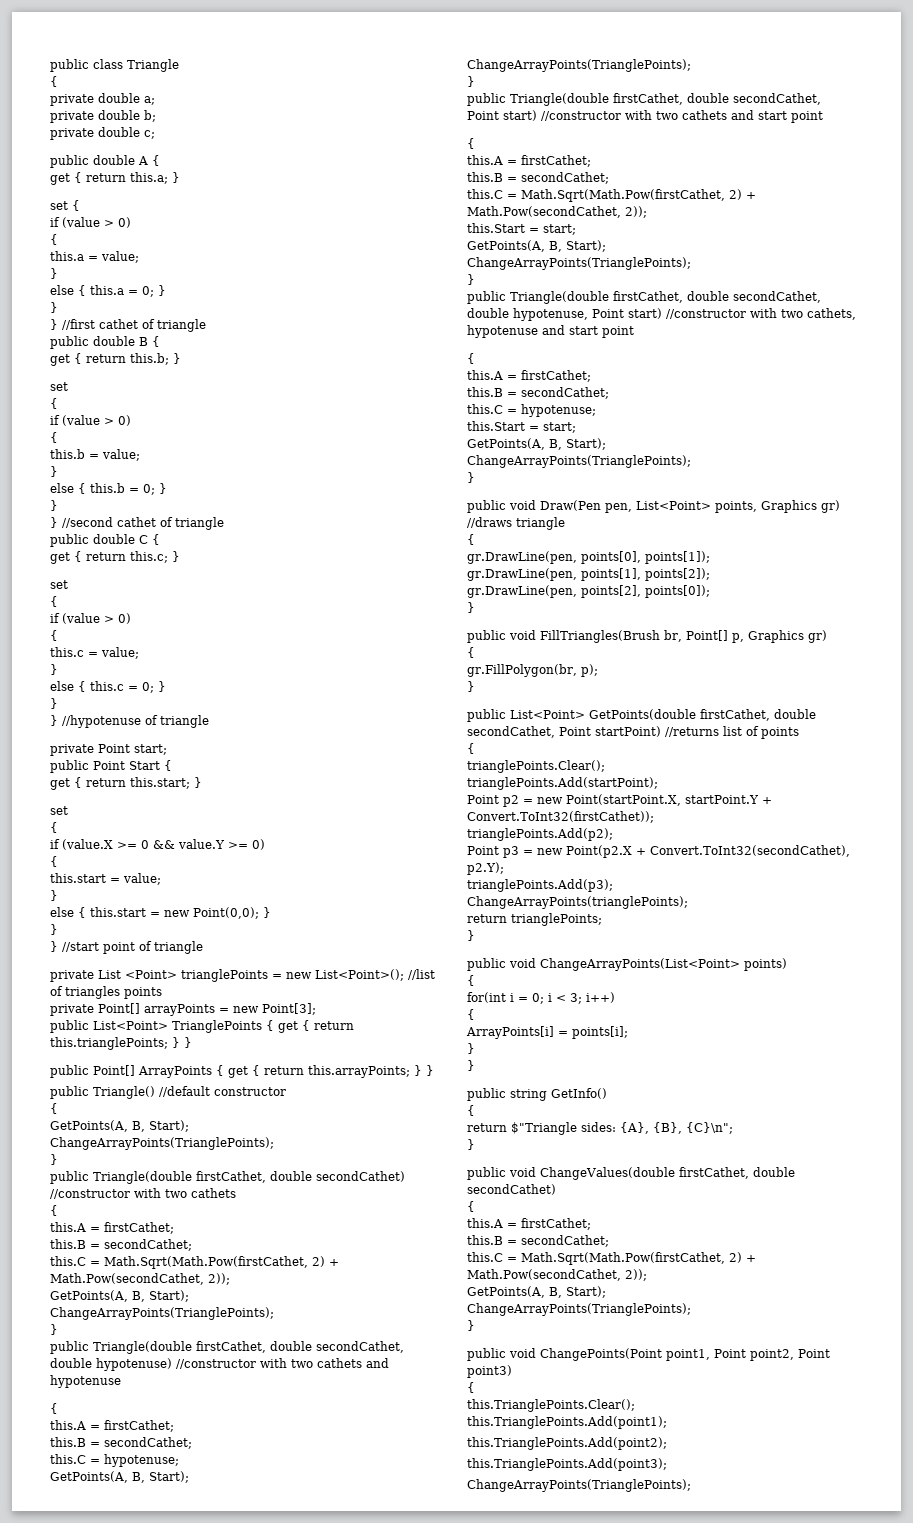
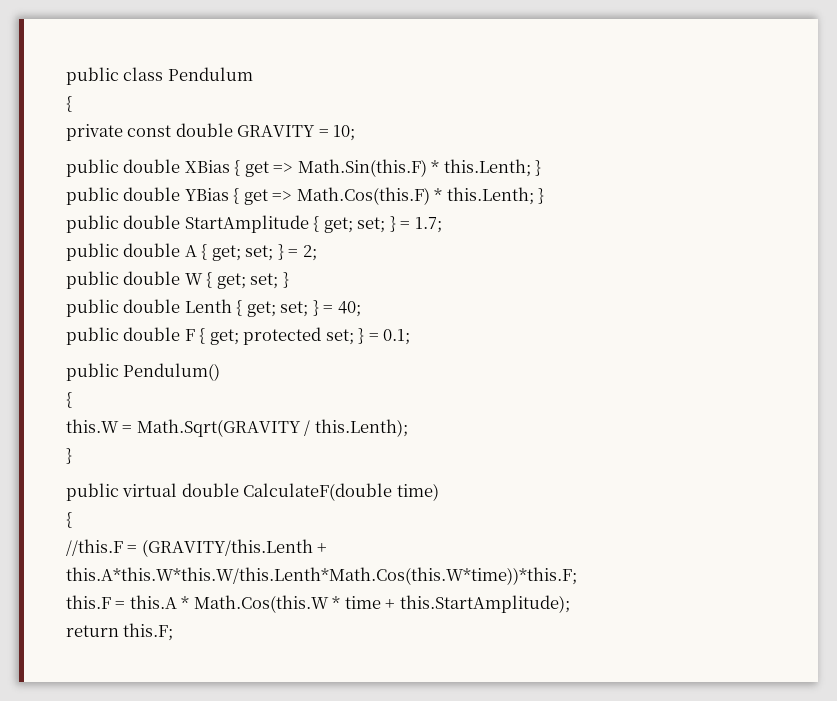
[127,59,179,72] Triangle -> [167,67,253,81] Pendulum
[98,93,155,105] [50,110,156,123] [50,127,155,140] [50,155,160,168] [50,172,180,185] [50,200,80,211] [50,217,131,228] [50,234,58,245] [50,251,139,263] [50,268,58,279] [50,285,166,297] [50,302,58,313] [50,319,206,332] [50,336,160,349] [50,353,181,366] [50,382,68,391] [50,398,58,409] [50,415,131,426] [50,432,58,443] [50,449,140,461] [50,466,58,477] [50,483,167,495] [50,500,58,511] [50,517,224,530] [50,534,160,547] [50,551,180,564] [50,580,68,589] [50,596,58,607] [50,613,131,624] [50,630,58,641] [50,647,139,659] [50,664,58,675] [50,681,166,693] [50,698,58,709] [50,715,209,728] [50,744,167,756] [50,760,172,773] [50,777,202,790] [50,806,68,815] [50,822,58,833] [50,839,265,850] [50,856,58,867] [50,873,161,885] [50,890,58,901] [50,907,271,919] [50,924,58,935] [50,941,203,954] [50,969,435,982] [50,986,162,999] [50,1003,316,1016] [50,1020,354,1033] [50,1037,192,1050] [50,1065,434,1078] [50,1086,286,1099] [50,1103,58,1114] [50,1120,189,1132] [50,1137,274,1150] [50,1154,58,1165] [50,1171,405,1184] [50,1188,236,1199] [50,1205,58,1216] [50,1222,174,1234] [50,1239,192,1251] [50,1256,339,1269] [50,1273,230,1285] [50,1290,189,1302] [50,1307,274,1320] [50,1324,58,1335] [50,1341,404,1354] [50,1358,389,1371] [50,1375,121,1388] [50,1403,58,1414] [50,1420,174,1432] [50,1437,192,1449] [50,1454,179,1467] [50,1471,189,1483] [467,59,691,72] [467,76,475,87] [467,93,821,106] [467,110,823,123] [467,138,475,149] [467,155,591,167] [467,172,609,184] [467,189,756,202] [467,206,647,218] [467,223,576,235] [467,240,606,252] [467,257,691,270] [467,274,475,285] [467,291,821,304] [467,308,856,321] [467,325,634,338] [467,353,475,364] [467,370,591,382] [467,387,609,399] [467,404,596,417] [467,421,576,433] [467,438,606,450] [467,455,691,468] [467,472,475,483] [467,500,840,513] [467,517,565,530] [467,534,475,545] [467,551,710,564] [467,568,710,581] [467,585,710,598] [467,602,475,613] [467,630,827,643] [467,647,475,658] [467,664,598,677] [467,681,475,692] [467,709,816,722] [467,726,799,739] [467,743,475,754] [467,760,605,773] [467,777,658,790] [467,794,772,807] [467,811,654,823] [467,828,613,841] [467,845,850,858] [467,862,504,875] [467,879,613,892] [467,896,688,909] [467,913,602,926] [467,930,475,941] [467,958,787,971] [467,975,475,986] [467,992,615,1004] [467,1009,475,1020] [466,1026,628,1039] [467,1043,475,1054] [467,1060,475,1071] [467,1088,607,1101] [467,1105,475,1116] [467,1122,733,1135] [467,1139,475,1150] [467,1167,795,1180] [467,1184,556,1195] [467,1201,475,1212] [467,1218,591,1230] [467,1235,609,1247] [467,1252,756,1265] [467,1269,647,1281] [467,1286,606,1298] [467,1303,691,1316] [467,1320,475,1331] [467,1348,830,1361] [467,1365,512,1378] [467,1382,475,1393] [467,1399,635,1412] [467,1416,667,1429] [467,1437,667,1450] [467,1458,667,1471] [467,1479,691,1492] double a; // private double b; // private double c; // public double A { // get { return this.a; } // set { // if (value > 0) // { // this.a = value; // } // else { this.a = 0; } // } // } //first cathet of triangle // public double B { // get { return this.b; } // set // { // if (value > 0) // { // this.b = value; // } // else { this.b = 0; } // } // } //second cathet of triangle // public double C { // get { return this.c; } // set // { // if (value > 0) // { // this.c = value; // } // else { this.c = 0; } // } // } //hypotenuse of triangle // private Point start; // public Point Start { // get { return this.start; } // set // { // if (value.X >= 0 && value.Y >= 0) // { // this.start = value; // } // else { this.start = new Point(0,0); } // } // } //start point of triangle // private List <Point> trianglePoints = new List<Point>(); //list of triangles points // private Point[] arrayPoints = new Point[3]; // public List<Point> TrianglePoints { get { return this.trianglePoints; } } // public Point[] ArrayPoints { get { return this.arrayPoints; } } // public Triangle() //default constructor // { // GetPoints(A, B, Start); // ChangeArrayPoints(TrianglePoints); // } // public Triangle(double firstCathet, double secondCathet) //constructor with two cathets // { // this.A = firstCathet; // this.B = secondCathet; // this.C = Math.Sqrt(Math.Pow(firstCathet, 2) + Math.Pow(secondCathet, 2)); // GetPoints(A, B, Start); // ChangeArrayPoints(TrianglePoints); // } // public Triangle(double firstCathet, double secondCathet, double hypotenuse) //constructor with two cathets and hypotenuse // { // this.A = firstCathet; // this.B = secondCathet; // this.C = hypotenuse; // GetPoints(A, B, Start); // ChangeArrayPoints(TrianglePoints); // } // public Triangle(double firstCathet, double secondCathet, Point start) //constructor with two cathets and start point // { // this.A = firstCathet; // this.B = secondCathet; // this.C = Math.Sqrt(Math.Pow(firstCathet, 2) + Math.Pow(secondCathet, 2)); // this.Start = start; // GetPoints(A, B, Start); // ChangeArrayPoints(TrianglePoints); // } // public Triangle(double firstCathet, double secondCathet, double hypotenuse, Point start) //constructor with two cathets, hypotenuse and start point // { // this.A = firstCathet; // this.B = secondCathet; // this.C = hypotenuse; // this.Start = start; // GetPoints(A, B, Start); // ChangeArrayPoints(TrianglePoints); // } // public void Draw(Pen pen, List<Point> points, Graphics gr) //draws triangle // { // gr.DrawLine(pen, points[0], points[1]); // gr.DrawLine(pen, points[1], points[2]); // gr.DrawLine(pen, points[2], points[0]); // } // public void FillTriangles(Brush br, Point[] p, Graphics gr) // { // gr.FillPolygon(br, p); // } // public List<Point> GetPoints(double firstCathet, double secondCathet, Point startPoint) //returns list of points // { // trianglePoints.Clear(); // trianglePoints.Add(startPoint); // Point p2 = new Point(startPoint.X, startPoint.Y + Convert.ToInt32(firstCathet)); // trianglePoints.Add(p2); // Point p3 = new Point(p2.X + Convert.ToInt32(secondCathet), p2.Y); // trianglePoints.Add(p3); // ChangeArrayPoints(trianglePoints); // return trianglePoints; // } // public void ChangeArrayPoints(List<Point> points) // { // for(int i = 0; i < 3; i++) // { // ArrayPoints[i] = points[i]; // } // } // public string GetInfo() // { // return $"Triangle sides: {A}, {B}, {C}\n"; // } // public void ChangeValues(double firstCathet, double secondCathet) // { // this.A = firstCathet; // this.B = secondCathet; // this.C = Math.Sqrt(Math.Pow(firstCathet, 2) + Math.Pow(secondCathet, 2)); // GetPoints(A, B, Start); // ChangeArrayPoints(TrianglePoints); // } // public void ChangePoints(Point point1, Point point2, Point point3) // { // this.TrianglePoints.Clear(); // this.TrianglePoints.Add(point1); // this.TrianglePoints.Add(point2); // this.TrianglePoints.Add(point3); // ChangeArrayPoints(TrianglePoints); -> [127,123,356,141] [66,159,542,177] [66,187,545,205] [66,215,442,233] [66,243,317,261] [66,271,289,289] [66,299,361,317] [66,327,411,345] [66,363,221,381] [66,392,72,408] [66,419,408,437] [66,448,72,464] [66,483,439,501] [66,512,72,528] [66,539,328,557] [66,567,577,585] [66,595,570,613] [66,623,174,641] const double GRAVITY = 10; // public double XBias { get => Math.Sin(this.F) * this.Lenth; } // public double YBias { get => Math.Cos(this.F) * this.Lenth; } // public double StartAmplitude { get; set; } = 1.7; // public double A { get; set; } = 2; // public double W { get; set; } // public double Lenth { get; set; } = 40; // public double F { get; protected set; } = 0.1; // public Pendulum() // { // this.W = Math.Sqrt(GRAVITY / this.Lenth); // } // public virtual double CalculateF(double time) // { // //this.F = (GRAVITY/this.Lenth + this.A*this.W*this.W/this.Lenth*Math.Cos(this.W*time))*this.F; // this.F = this.A * Math.Cos(this.W * time + this.StartAmplitude); // return this.F;

